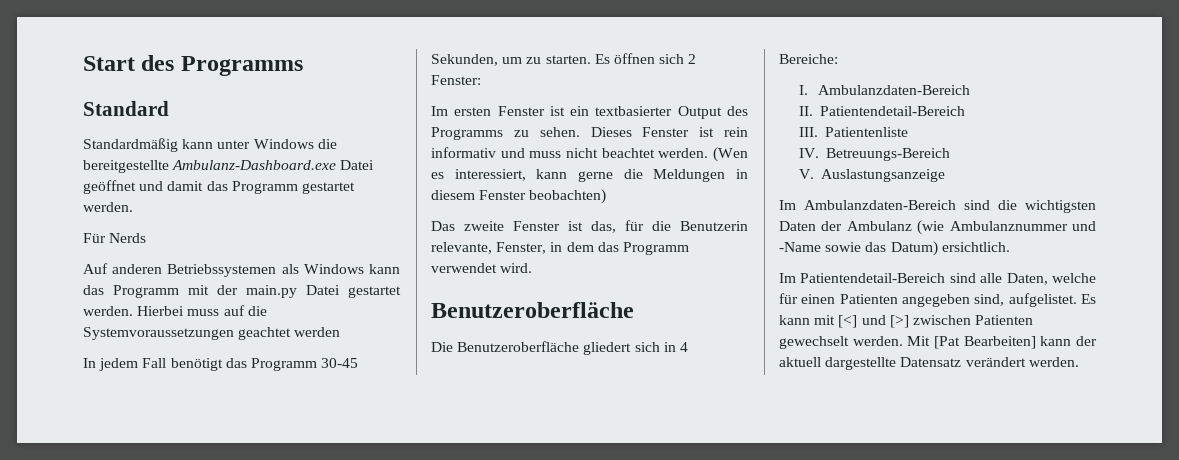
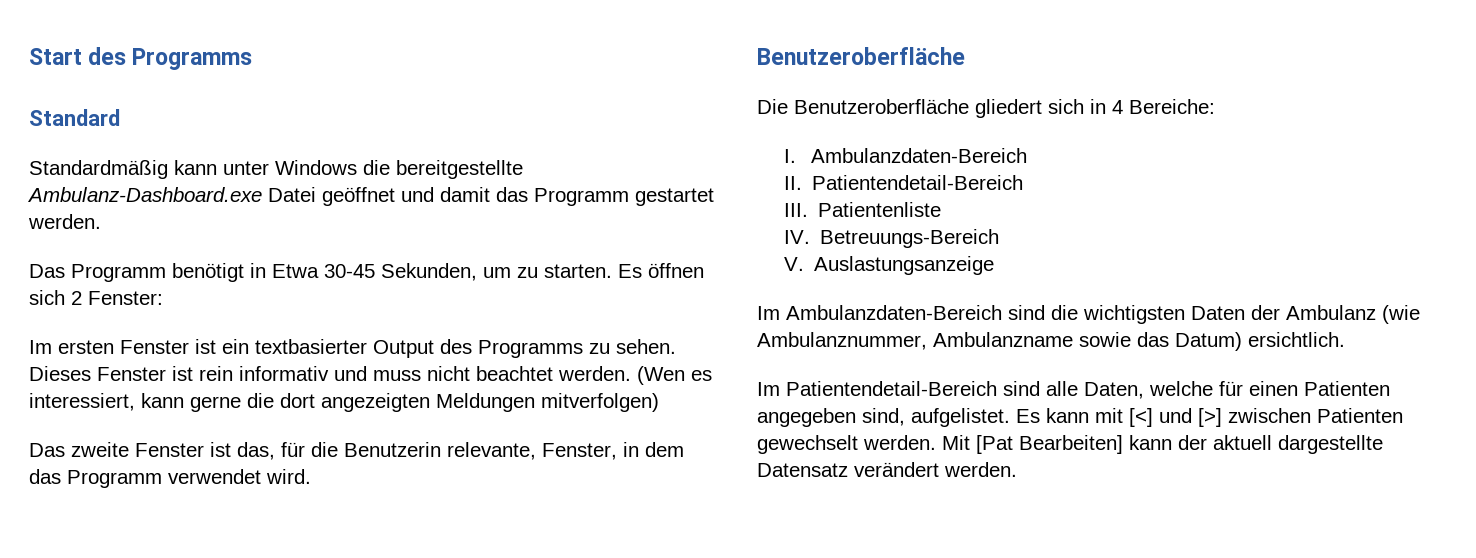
[83,233,147,243] [83,263,400,277] [83,285,401,298] [83,305,267,316] [83,327,341,340] [83,358,317,371] Für Nerds // Auf anderen Betriebssystemen als Windows kann das Programm mit der main.py Datei gestartet werden. Hierbei muss auf die Systemvoraussetzungen geachtet werden // In jedem Fall benötigt das Programm -> [29,263,319,282] Das Programm benötigt in Etwa
[653,169,748,182] [431,189,607,204] Meldungen in diesem Fenster beobachten) -> [280,393,659,412] dort angezeigten Meldungen mitverfolgen)
[949,221,1096,231] [779,242,821,252] Ambulanznummer und -Name -> [757,332,1073,350] Ambulanznummer, Ambulanzname

